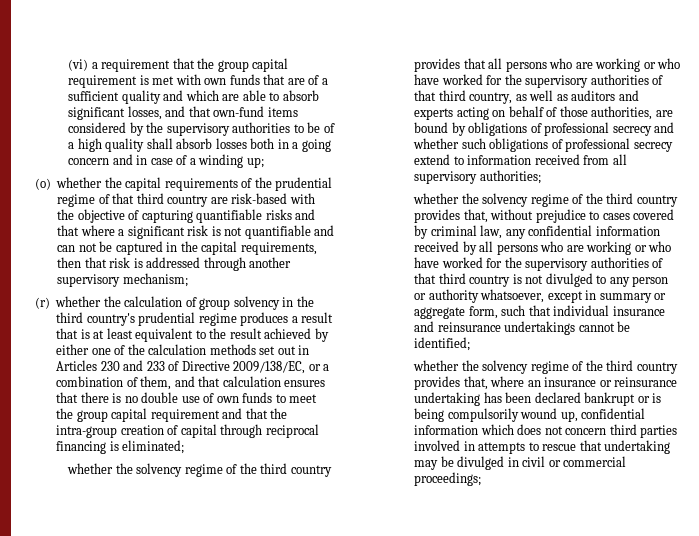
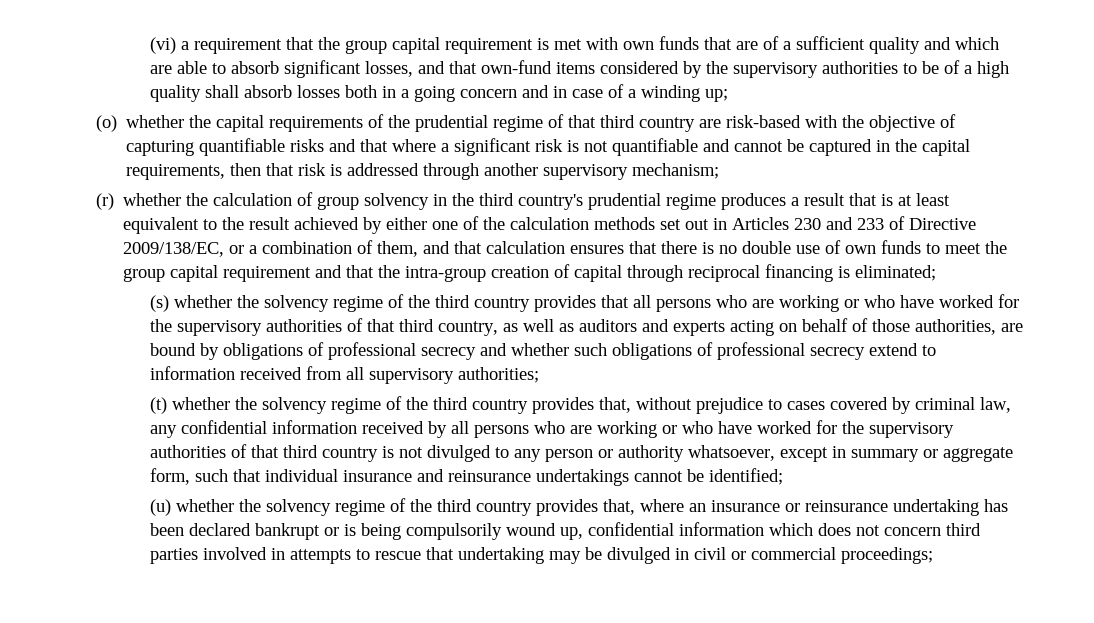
[57,243,97,252] can not -> [734,141,784,152] cannot
(185, 447) none -> [149,295,169,312] (s)
(541, 177) none -> [149,397,167,414] (t)
(471, 344) none -> [149,499,171,516] (u)

